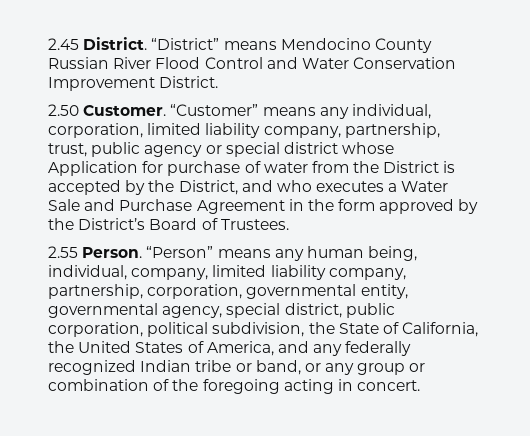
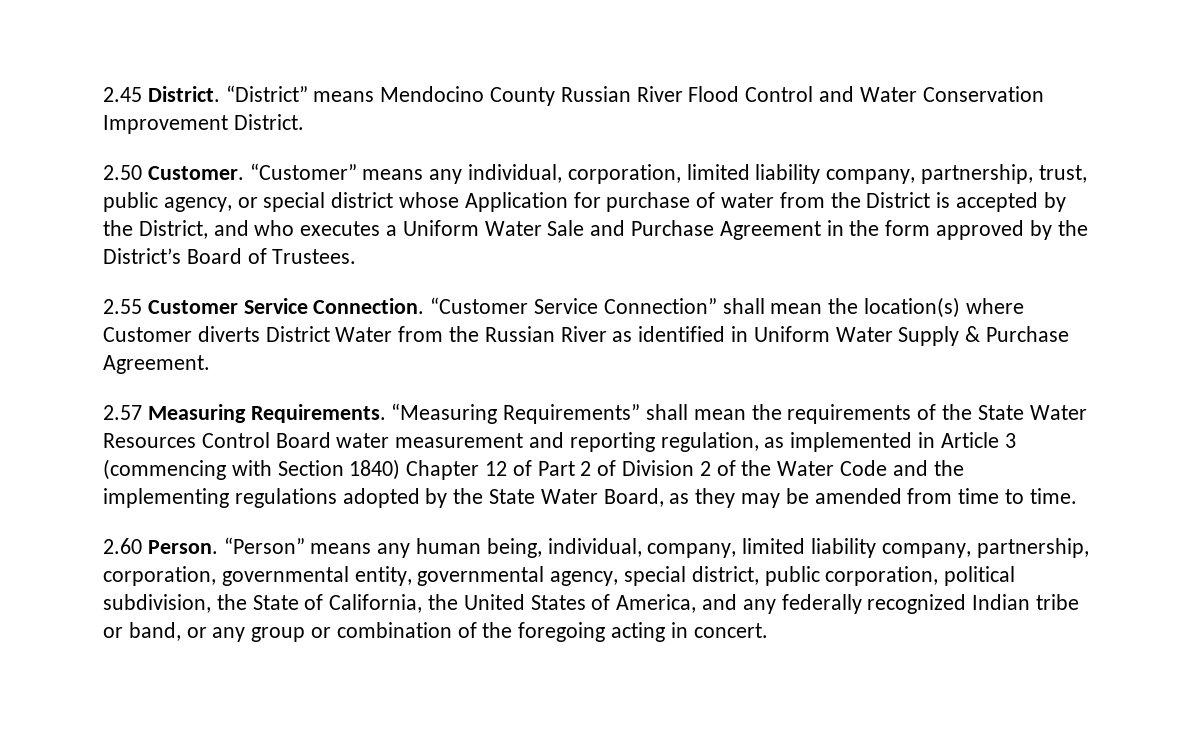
[144,145,203,157] agency -> [163,197,232,212] agency,
(398, 187) none -> [402,220,479,236] Uniform
(78, 252) none -> [147,297,1024,318] [103,326,1070,346] [103,355,210,374] [103,403,1087,424] [103,432,1016,452] [103,459,964,480] [103,488,1077,508] [103,538,142,554] Customer Service Connection. “Customer Service Connection” shall mean the location(s) where Customer diverts District Water from the Russian River as identified in Uniform Water Supply & Purchase Agreement. // 2.57 Measuring Requirements. “Measuring Requirements” shall mean the requirements of the State Water Resources Control Board water measurement and reporting regulation, as implemented in Article 3 (commencing with Section 1840) Chapter 12 of Part 2 of Division 2 of the Water Code and the implementing regulations adopted by the State Water Board, as they may be amended from time to time. // 2.60

